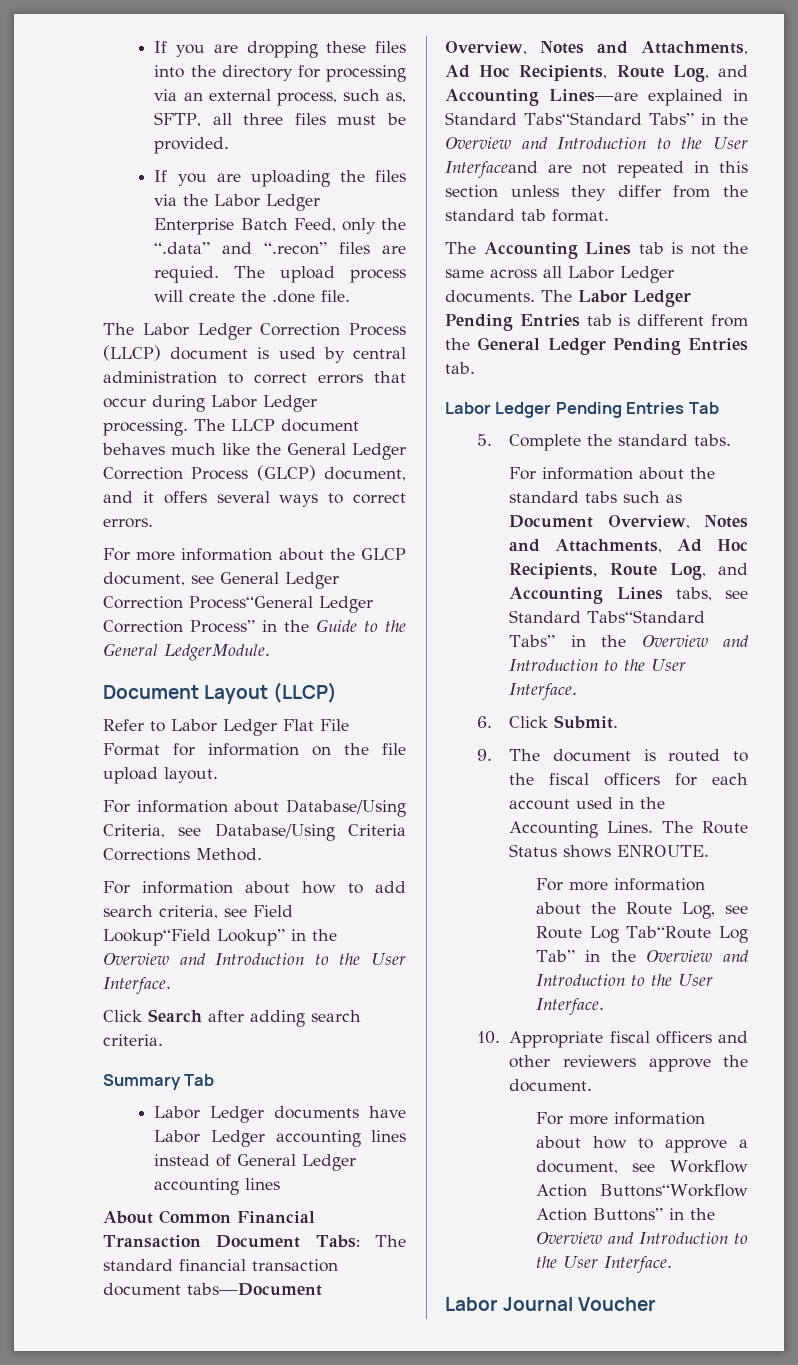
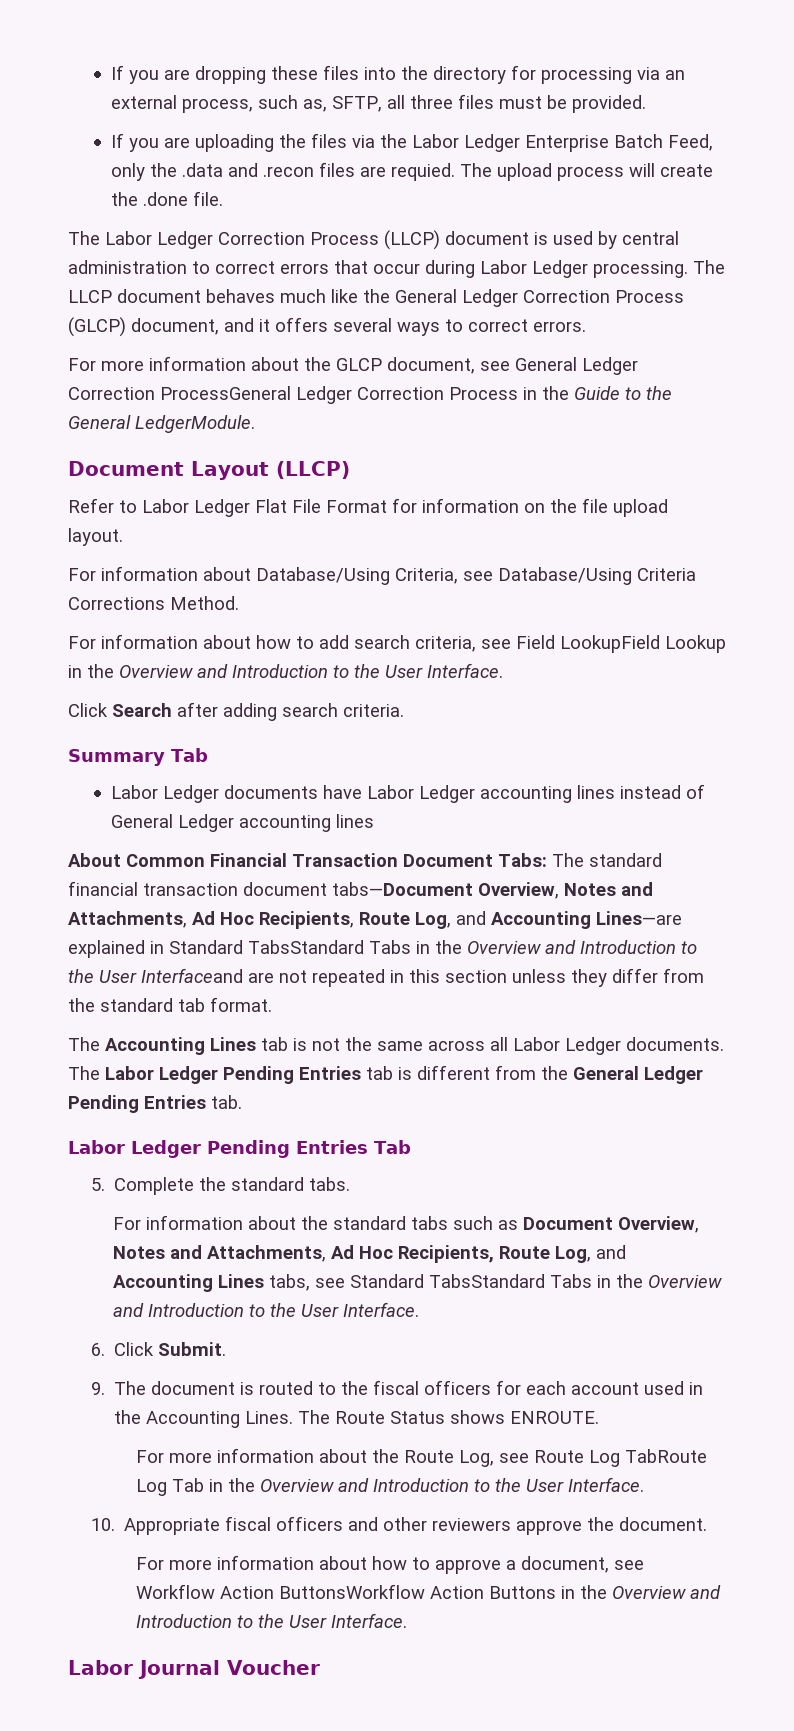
[154,242,328,255] “.data” and “.recon” -> [182,163,315,177] .data and .recon
[189,596,373,613] [103,620,255,633] Process“General Ledger Correction Process” -> [160,386,518,404] ProcessGeneral Ledger Correction Process
[103,929,285,946] Lookup“Field Lookup” -> [560,635,726,653] LookupField Lookup
[523,112,695,125] Tabs“Standard Tabs” -> [248,940,411,954] TabsStandard Tabs
[587,610,706,623] [509,635,556,647] Tabs“Standard Tabs” -> [429,1274,593,1288] TabsStandard Tabs
[626,926,748,943] [535,950,575,962] Tab“Route Log Tab” -> [625,1449,708,1463] [136,1478,205,1496] TabRoute Log Tab
[600,1184,749,1197] [535,1208,663,1221] Buttons“Workflow Action Buttons” -> [279,1584,557,1599] ButtonsWorkflow Action Buttons

